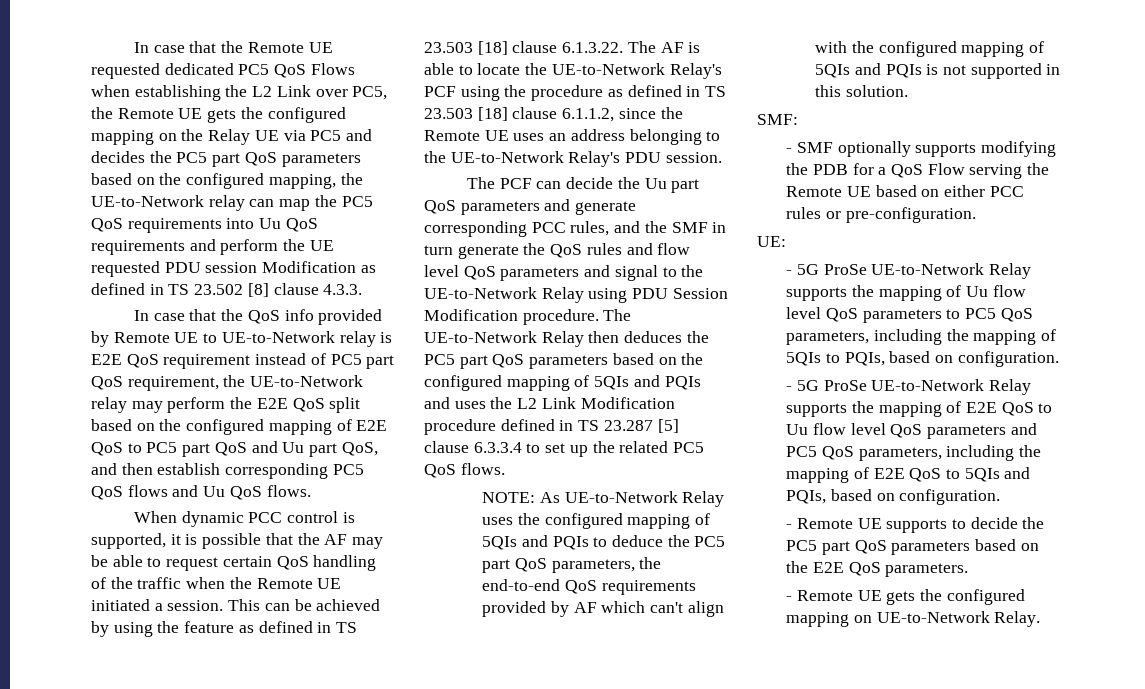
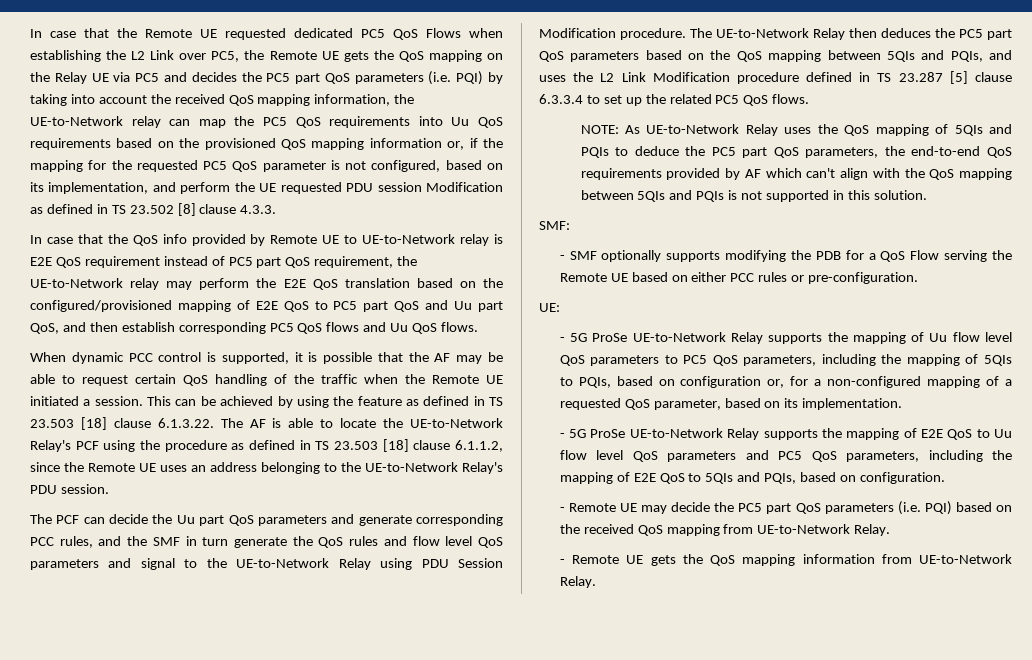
[267,107,346,123] configured -> [398,51,424,62] QoS
[91,173,336,189] based on the configured mapping, -> [428,71,503,85] [30,94,391,106] (i.e. PQI) by taking into account the received QoS mapping information,
(185, 247) none -> [116,138,503,150] [30,160,503,172] [30,182,149,194] based on the provisioned QoS mapping information or, if the mapping for the requested PC5 QoS parameter is not configured, based on its implementation,
[329,397,361,413] [91,419,265,435] split based on the configured -> [344,278,504,288] [30,300,172,312] translation based on the configured/provisioned
[424,375,701,391] configured mapping of 5QIs and PQIs -> [736,50,983,62] QoS mapping between 5QIs and PQIs,
[544,513,623,529] configured -> [844,125,870,136] QoS
[878,41,1044,57] configured mapping of -> [929,168,1013,180] [580,190,634,200] QoS mapping between
[957,351,1059,367] configuration. -> [680,376,1012,388] [559,398,903,410] configuration or, for a non-configured mapping of a requested QoS parameter, based on its implementation.
[886,519,966,533] supports to -> [641,505,668,514] may
[974,539,1039,551] [786,561,969,577] based on the E2E QoS parameters. -> [897,501,1012,515] [559,524,891,536] (i.e. PQI) based on the received QoS mapping from UE-to-Network Relay.
[946,589,1025,605] [786,612,872,627] configured mapping on -> [710,554,912,566] QoS mapping information from

